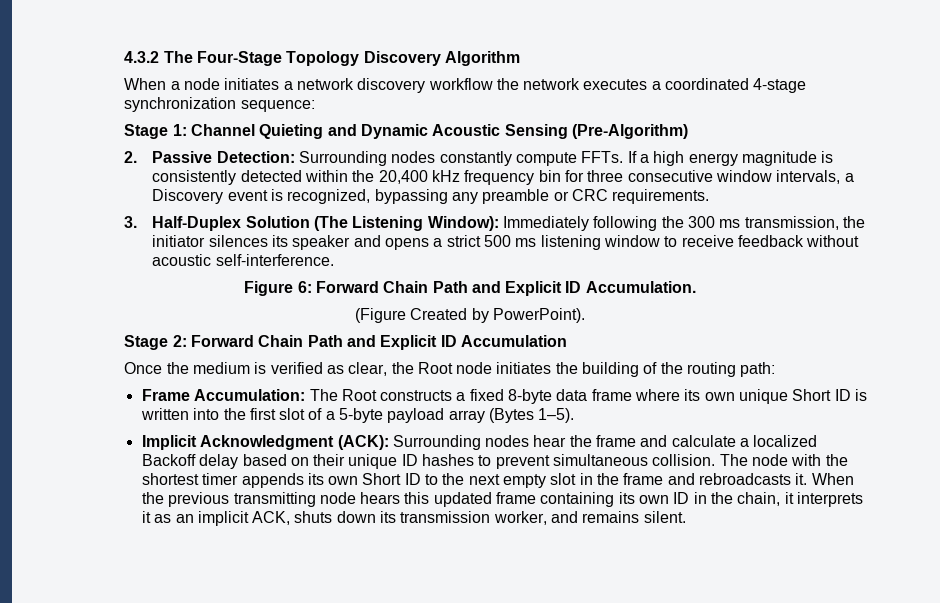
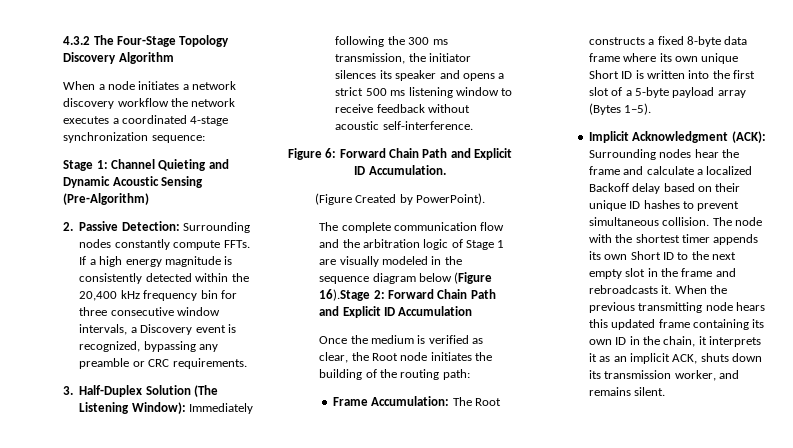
[124,335,169,350] Stage -> [319,222,505,233] [319,239,505,250] [319,256,462,267] [319,272,493,284] [319,289,371,301] The complete communication flow and the arbitration logic of Stage 1 are visually modeled in the sequence diagram below (Figure 16).Stage

